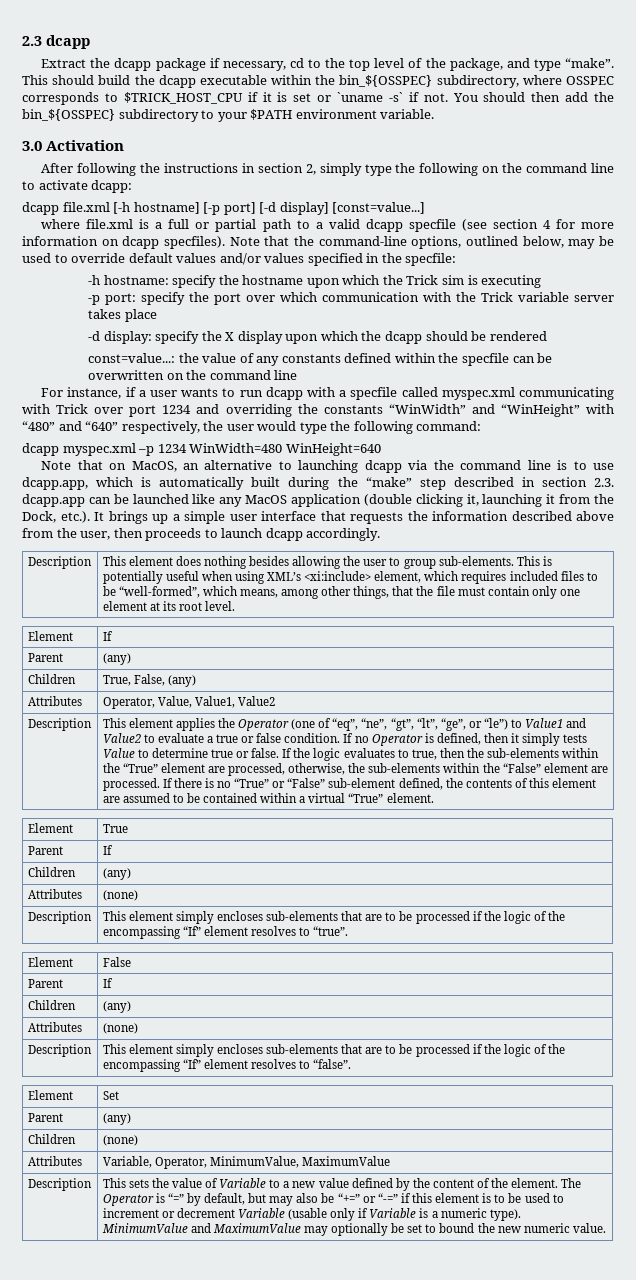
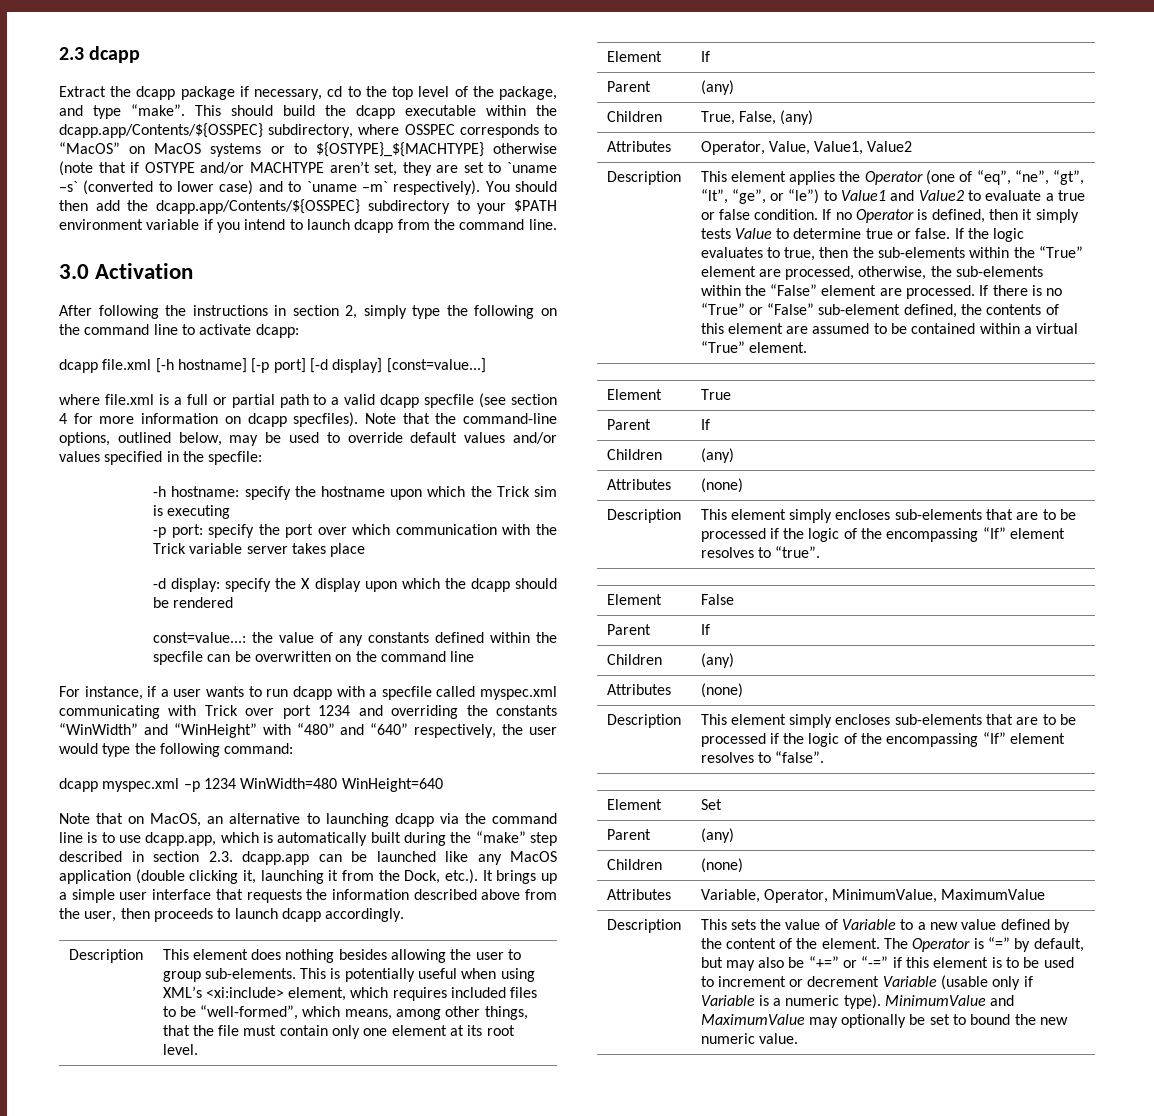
[339,75,433,87] bin_${OSSPEC} -> [59,123,263,138] dcapp.app/Contents/${OSSPEC}
[123,92,448,104] $TRICK_HOST_CPU if it is set or `uname -s` if not. -> [59,142,557,157] [59,161,557,176] [59,180,481,195] “MacOS” on MacOS systems or to ${OSTYPE}_${MACHTYPE} otherwise (note that if OSTYPE and/or MACHTYPE aren’t set, they are set to `uname –s` (converted to lower case) and to `uname –m` respectively).
[22,109,115,121] bin_${OSSPEC} -> [156,199,361,214] dcapp.app/Contents/${OSSPEC}
[380,109,435,119] variable. -> [146,219,557,233] variable if you intend to launch dcapp from the command line.

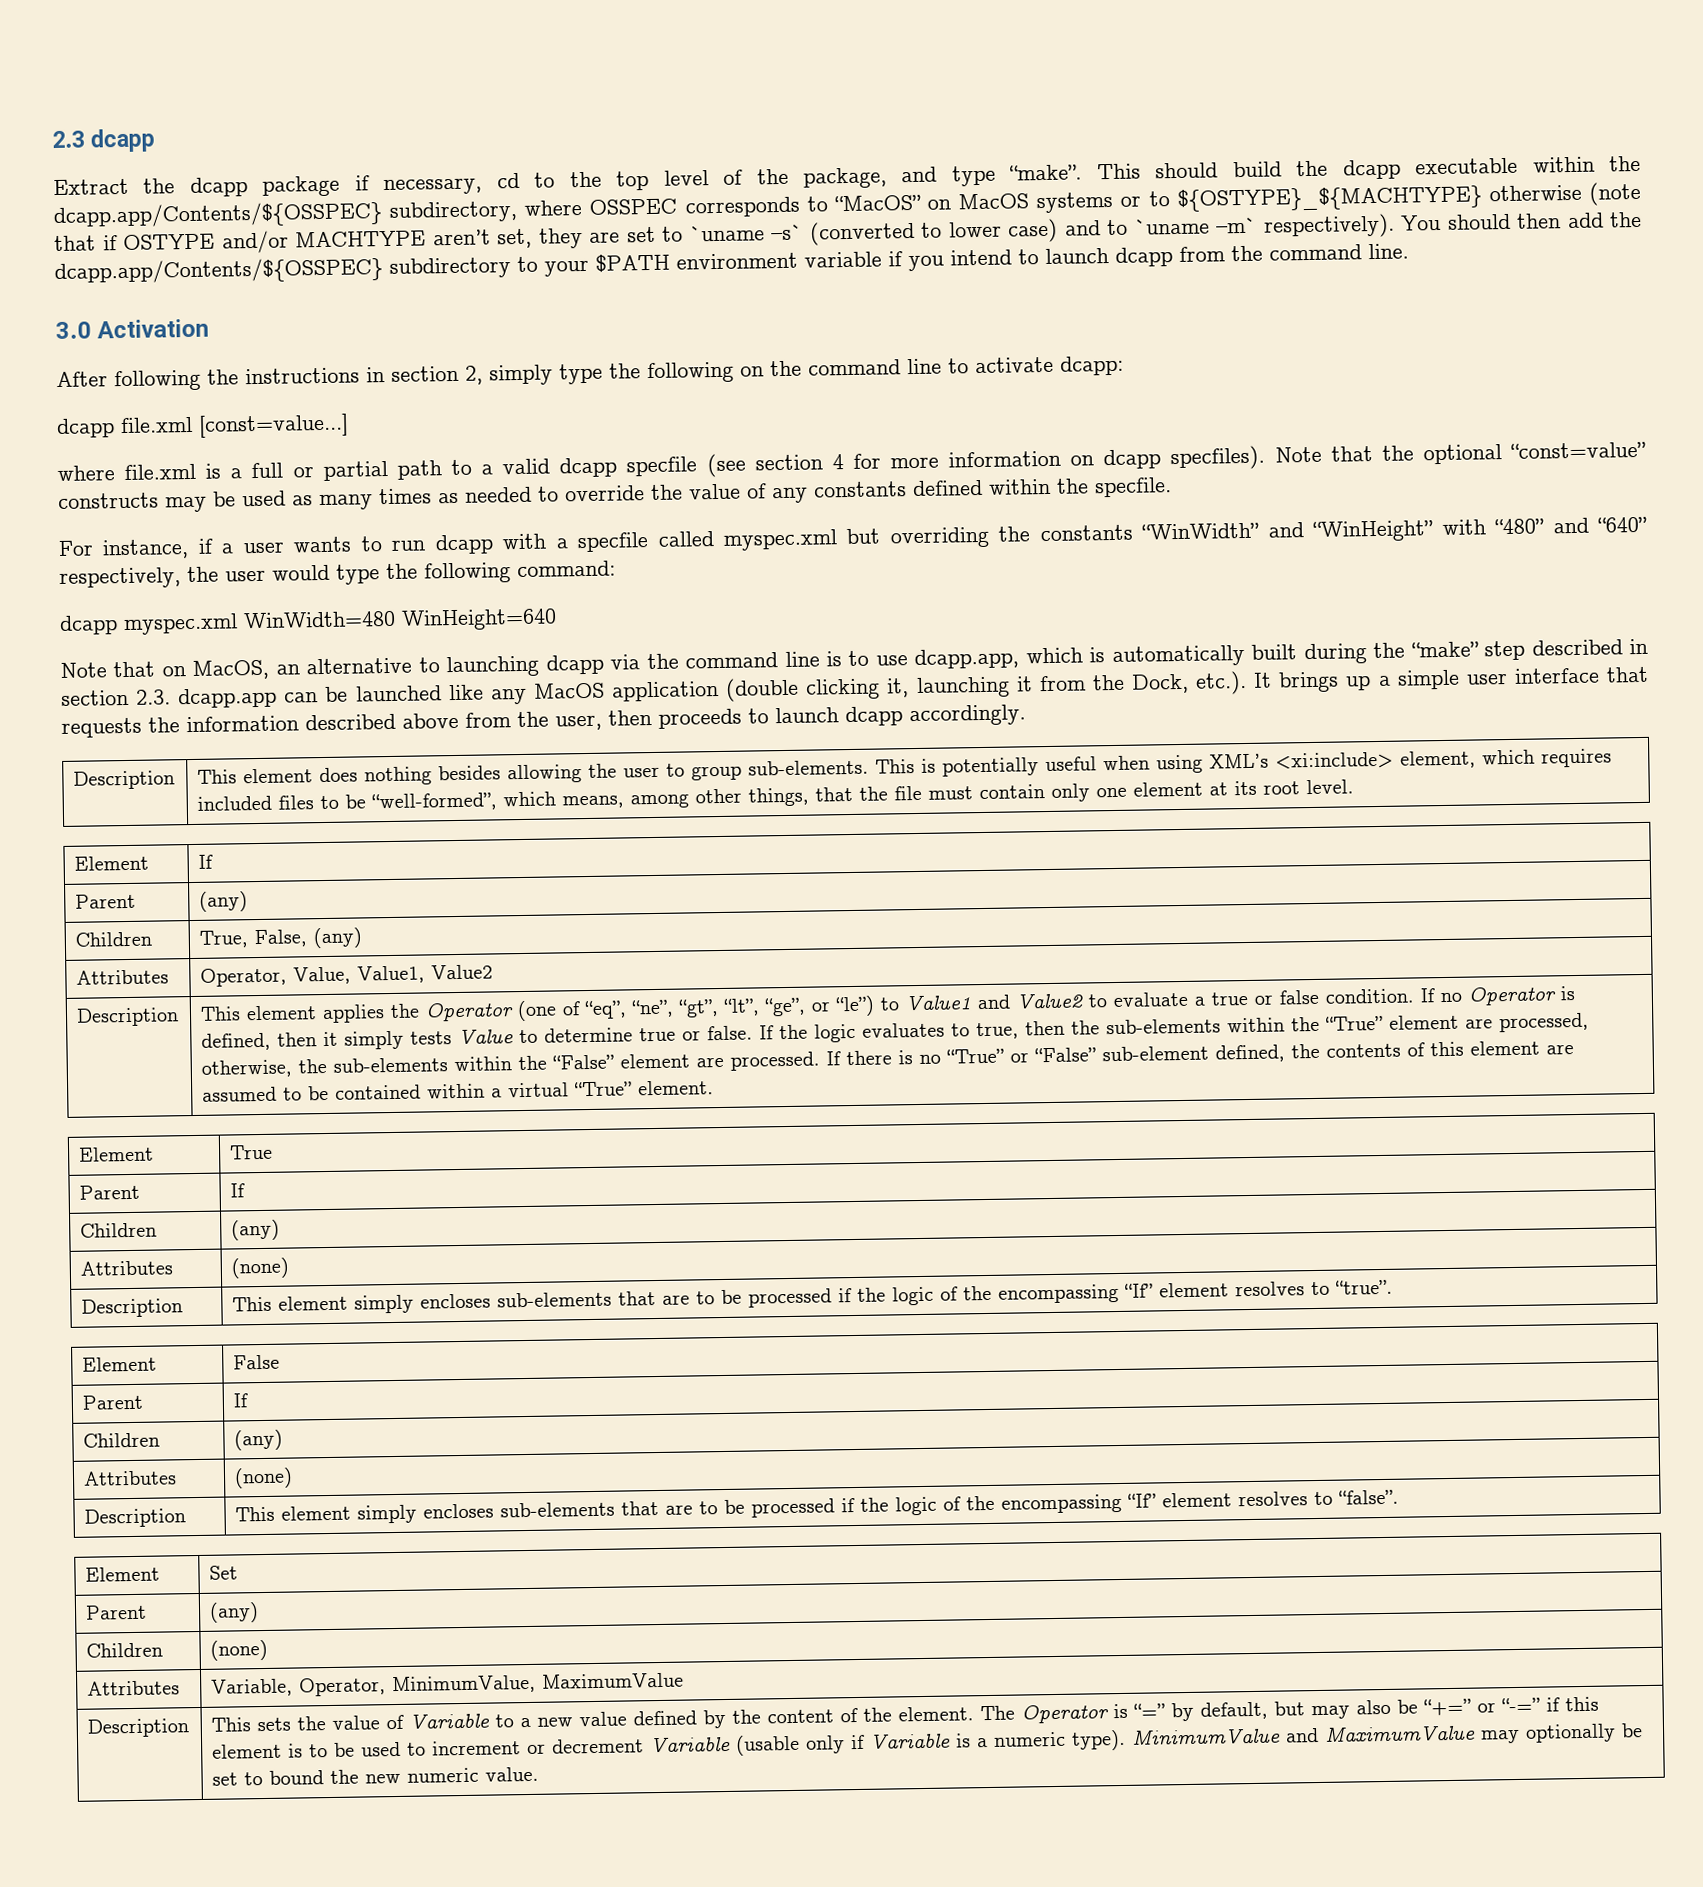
[155,358,383,373] [-h hostname] [-p port] [-d display] -> (193, 425) none
[462,413,557,424] [59,432,558,446] [59,451,263,465] [153,486,557,500] [153,505,231,519] [153,524,557,538] [153,543,366,557] [153,578,558,592] [153,597,234,608] [153,632,247,643] command-line options, outlined below, may be used to override default values and/or values specified in the specfile: // -h hostname: specify the hostname upon which the Trick sim is executing // -p port: specify the port over which communication with the Trick variable server takes place // -d display: specify the X display upon which the dcapp should be rendered // const=value...: -> [1422,441,1646,465] [58,485,645,513] optional “const=value” constructs may be used as many times as needed to override
[153,651,475,665] specfile can be overwritten on the command line -> [1094,477,1172,498] specfile.
[59,705,383,719] communicating with Trick over port 1234 and -> [846,528,881,545] but
[183,778,236,792] –p 1234 -> (238, 624) none

